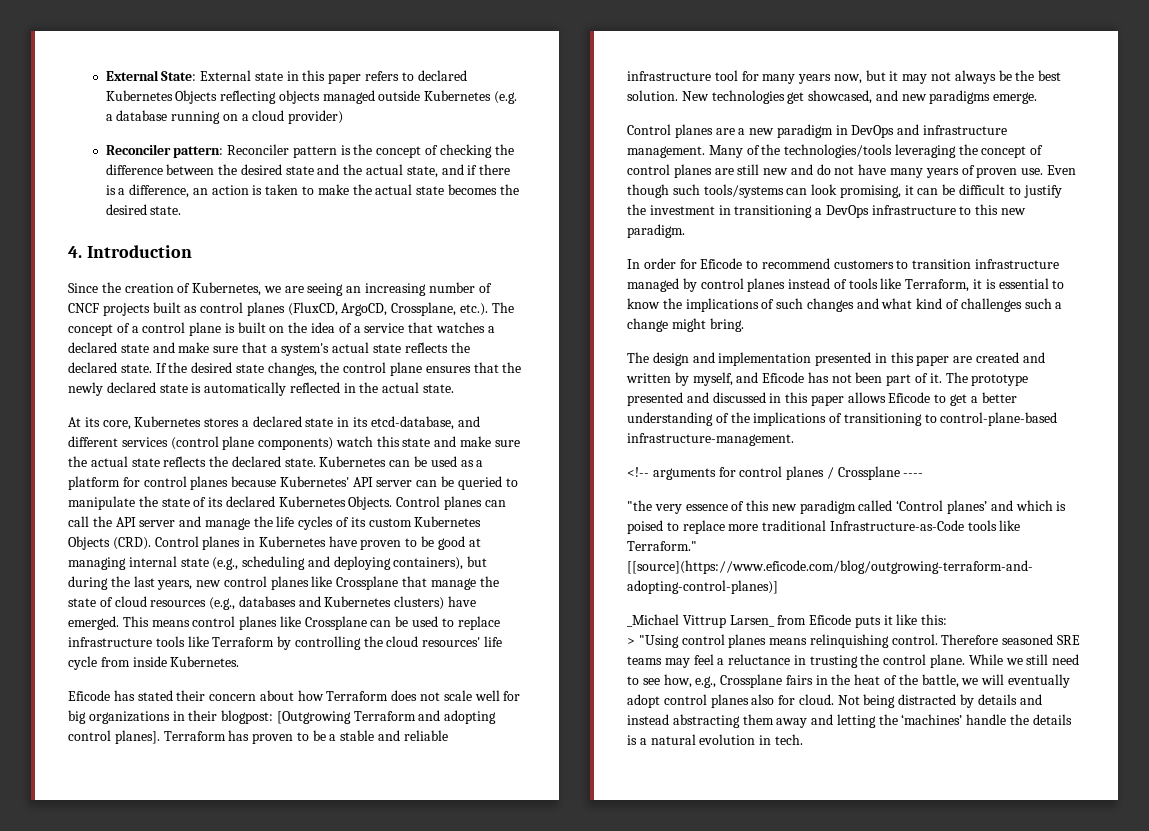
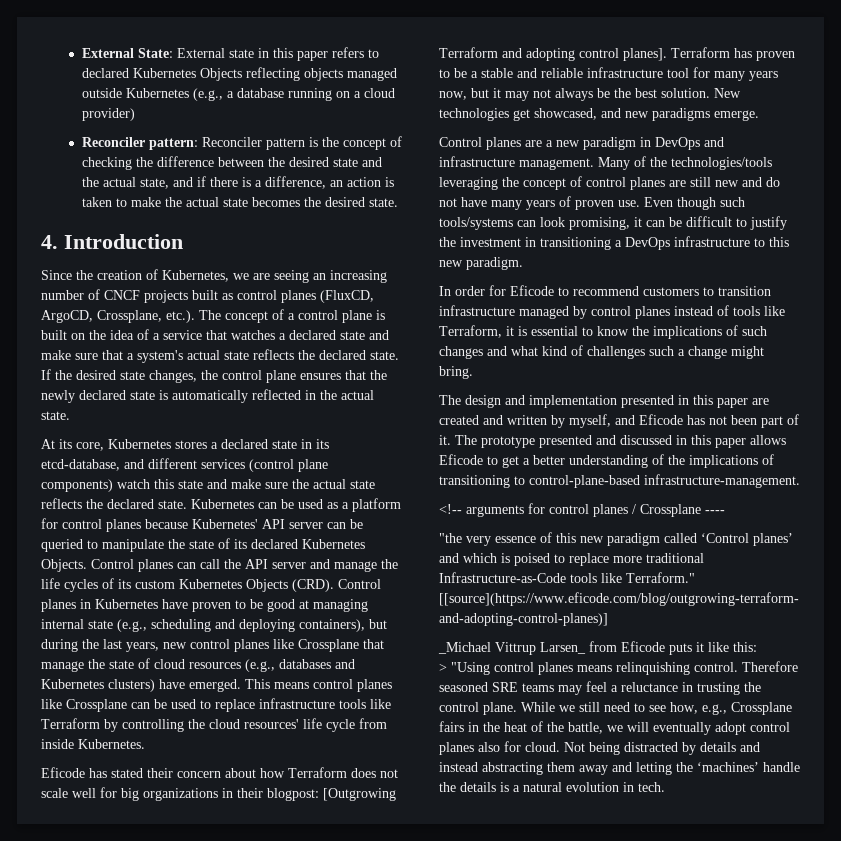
[493,91,517,104] (e.g. -> [192,88,223,101] (e.g.,

